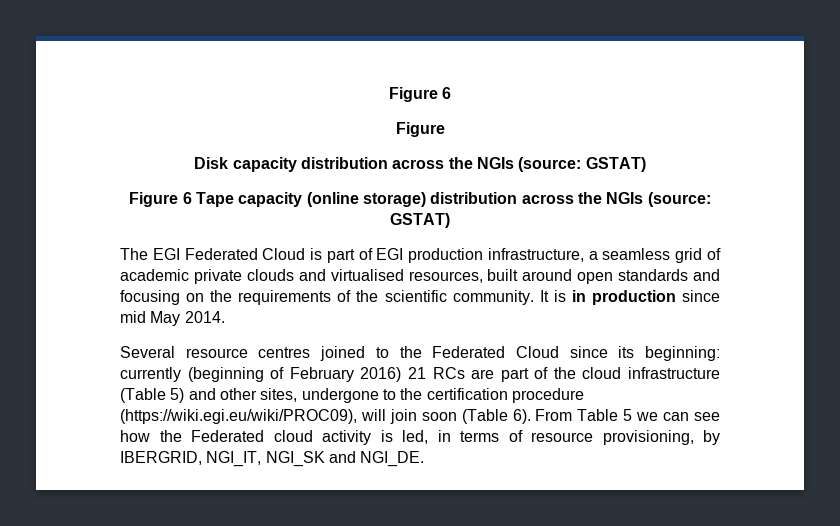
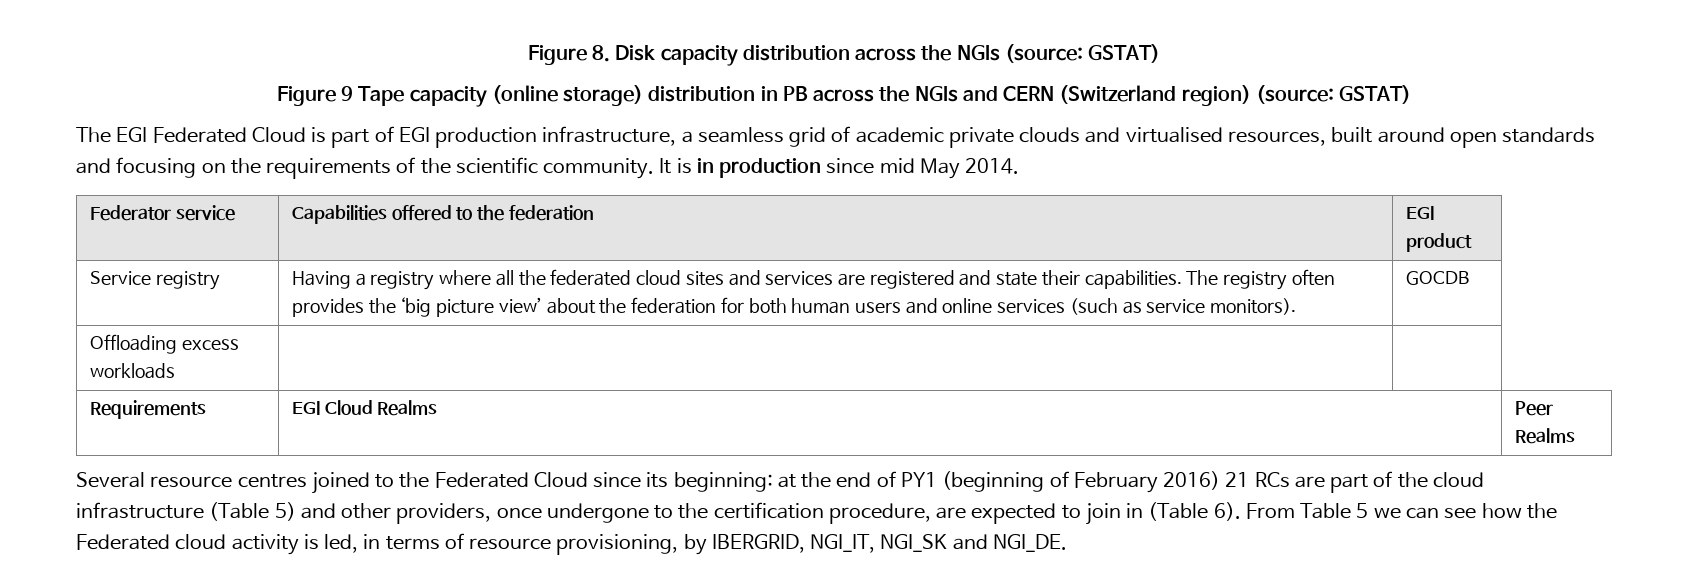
[388,87,452,102] [395,122,445,137] Figure 6 // Figure // -> [527,45,611,65] Figure 8.
[182,192,192,204] 6 -> [341,86,354,101] 9
[521,192,644,204] across the NGIs -> [760,85,1251,106] in PB across the NGIs and CERN (Switzerland region)
(225, 317) none -> [90,205,235,221] [292,205,594,224] [1406,206,1435,220] [1406,233,1473,252] [90,271,220,290] [292,269,1335,290] [292,297,1297,317] [1406,271,1470,285] [90,334,239,354] [90,363,176,379] [90,400,207,419] [292,400,438,416] [1515,401,1554,416] [1515,428,1576,444] // Federator service | Capabilities offered to the federation | EGI product // Service registry | Having a registry where all the federated cloud sites and services are registered and state their capabilities. The registry often provides the ‘big picture view’ about the federation for both human users and online services (such as service monitors). | GOCDB // Offloading excess workloads | | // Requirements | EGI Cloud Realms | Peer Realms
[120,367,181,382] currently -> [777,471,937,488] at the end of PY1
[260,388,298,402] sites, -> [396,503,542,524] providers, once
[511,388,584,403] [120,409,457,424] procedure (https://wiki.egi.eu/wiki/PROC09), will join soon -> [828,503,1144,525] procedure, are expected to join in

